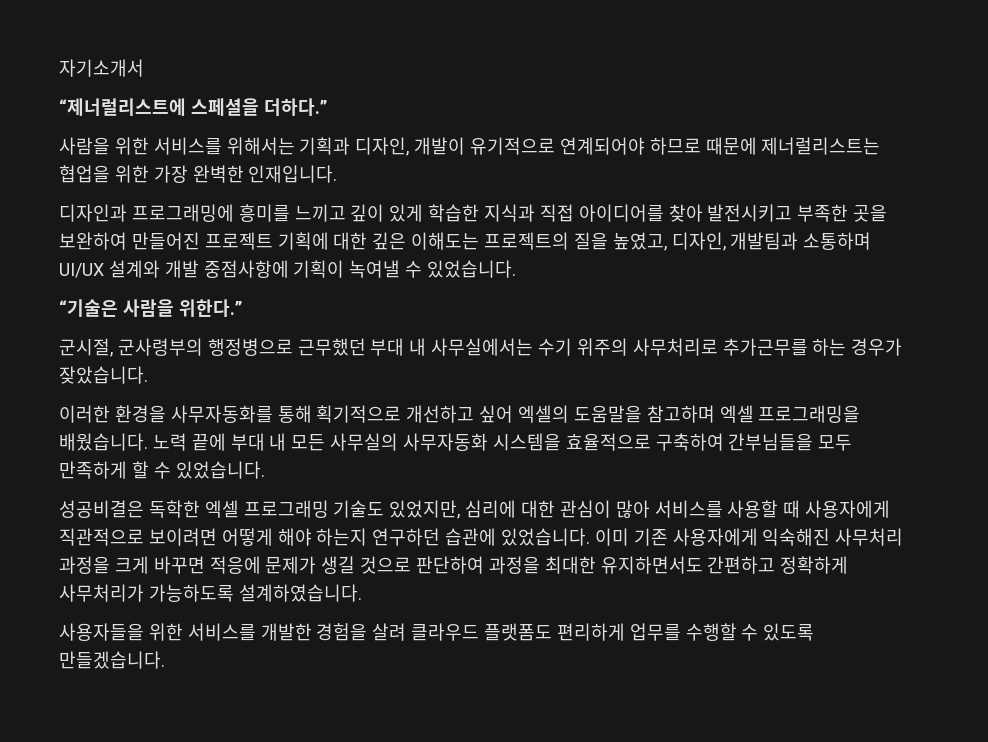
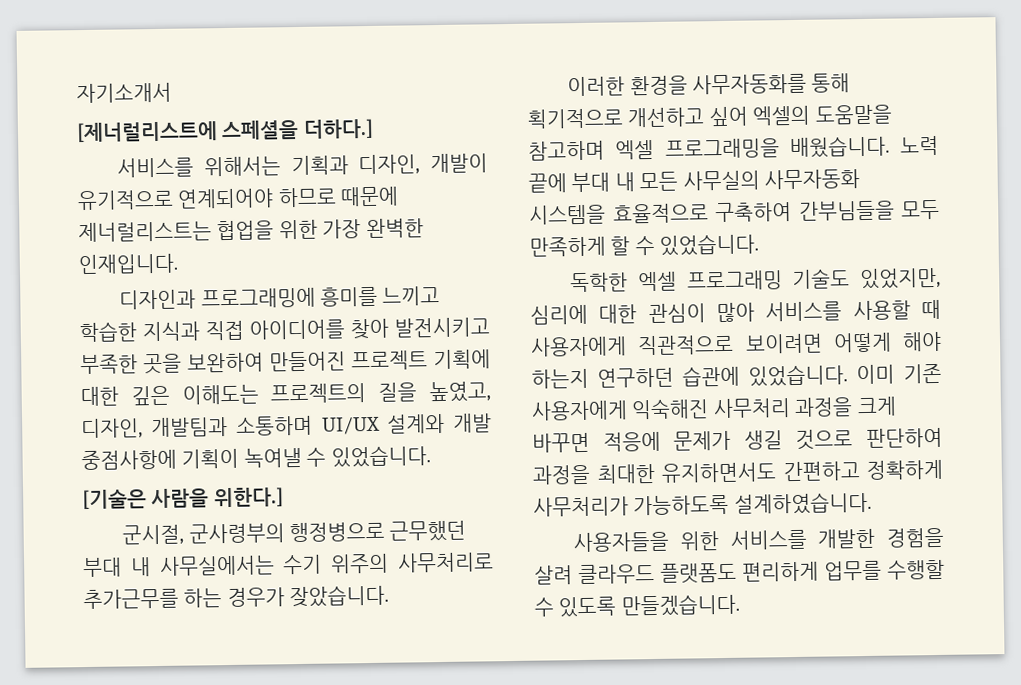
[59,98,327,116] [59,137,149,155] “제너럴리스트에 스페셜을 더하다.” // 사람을 위한 -> [76,118,374,143] [제너럴리스트에 스페셜을 더하다.] //
[350,204,424,222] 깊이 있게 -> (441, 295) none
[59,299,242,317] “기술은 사람을 위한다.” -> [82,487,284,510] [기술은 사람을 위한다.]
[59,500,144,518] 성공비결은 -> (760, 244) none

